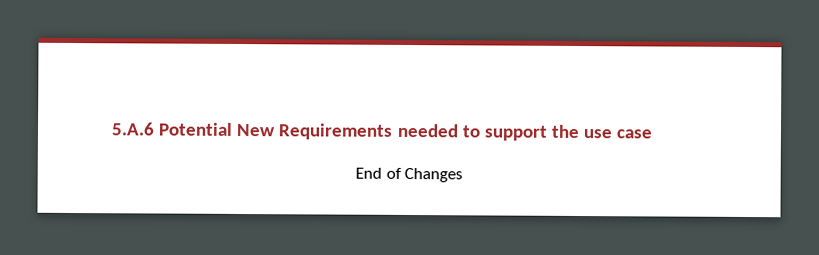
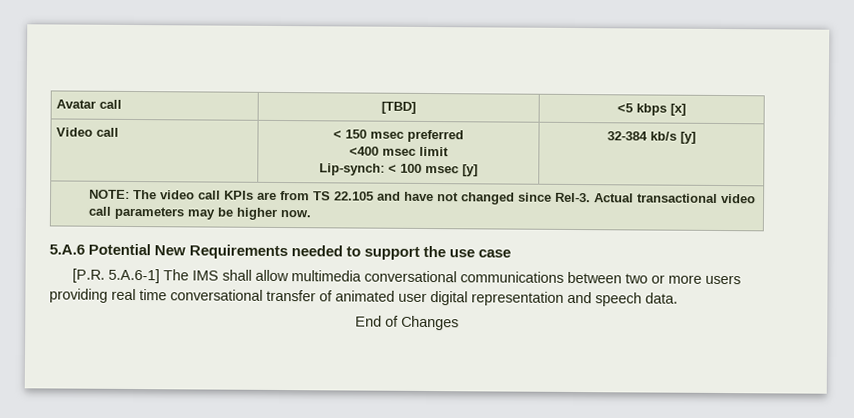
(111, 129) none -> [56,99,123,109] [381,101,417,114] [617,103,686,116] [56,127,120,137] [333,129,465,143] [349,146,450,157] [319,163,479,177] [607,131,696,144] [88,189,756,205] [87,206,311,220] Avatar call | [TBD] | <5 kbps [x] // Video call | < 150 msec preferred // <400 msec limit // Lip-synch: < 100 msec [y] | 32-384 kb/s [y] // NOTE: The video call KPIs are from TS 22.105 and have not changed since Rel-3. Actual transactional video call parameters may be higher now. //
(653, 134) none -> [71,268,741,285] [49,288,678,307] // [P.R. 5.A.6-1] The IMS shall allow multimedia conversational communications between two or more users providing real time conversational transfer of animated user digital representation and speech data.

